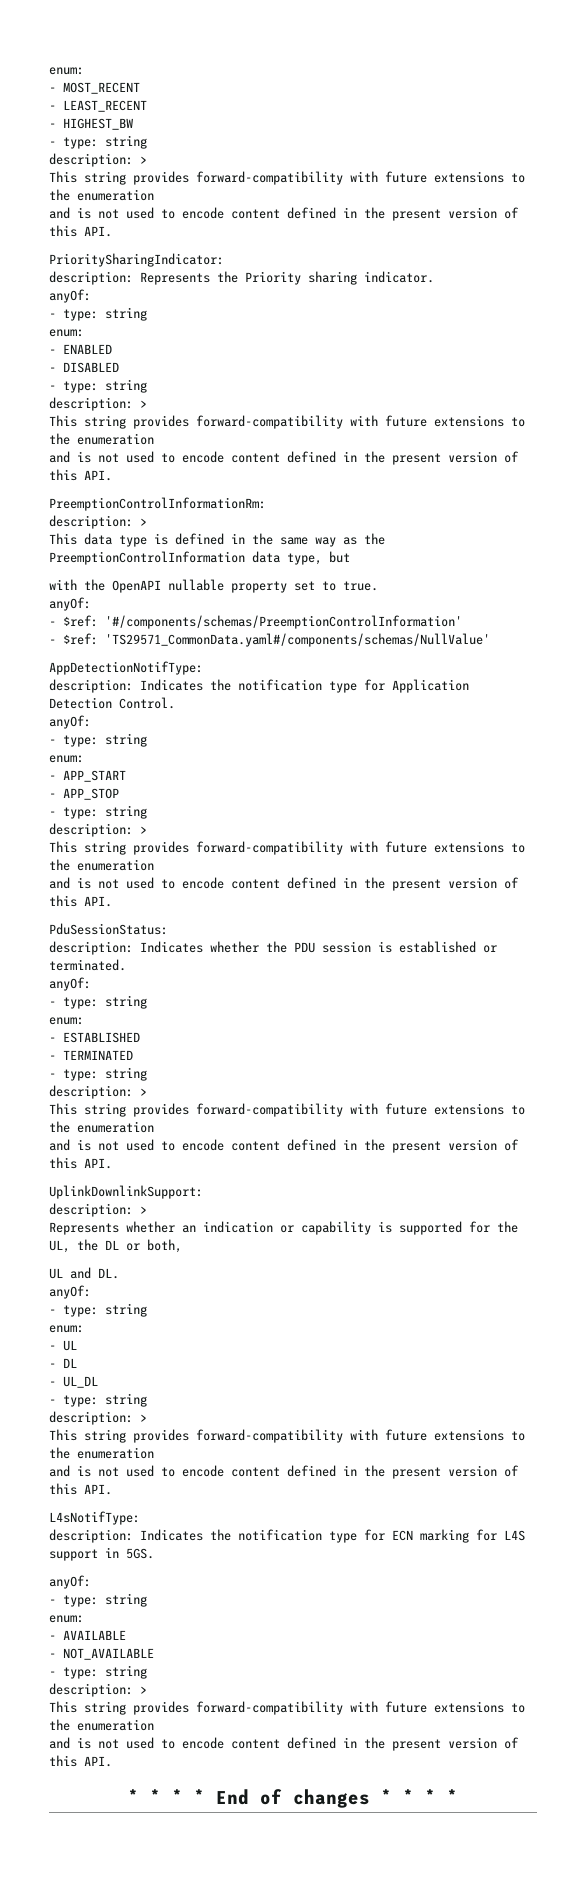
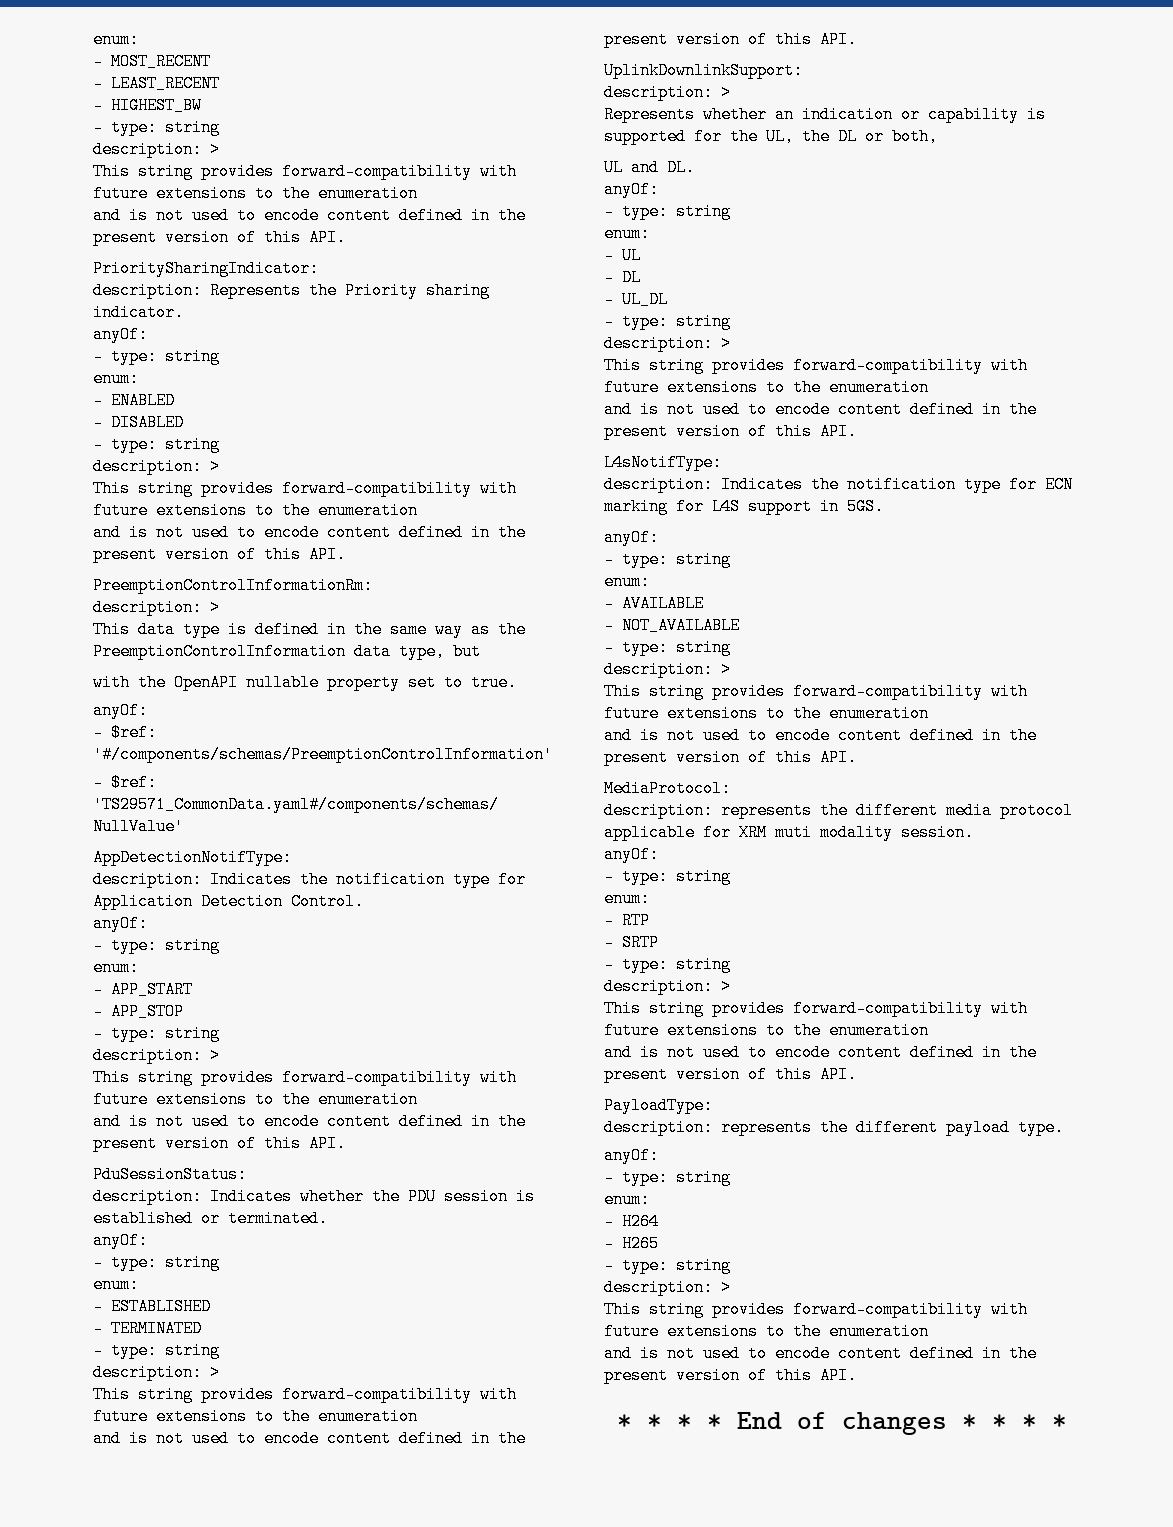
(112, 1761) none -> [604,780,731,797] [604,802,1073,819] [604,824,974,841] [604,846,659,863] [604,868,731,885] [604,890,650,907] [604,912,650,929] [604,934,659,951] [604,956,731,973] [604,978,731,995] [604,1000,1028,1017] [604,1022,929,1039] [604,1044,1037,1061] [604,1066,857,1083] [604,1097,713,1114] [604,1119,1064,1136] [604,1147,659,1164] [604,1169,731,1186] [604,1191,650,1208] [604,1213,659,1230] [604,1235,659,1252] [604,1257,731,1274] [604,1279,731,1296] [604,1301,1028,1318] [604,1323,929,1340] [604,1345,1037,1362] [604,1367,857,1384] // MediaProtocol: // description: represents the different media protocol applicable for XRM muti modality session. // anyOf: // - type: string // enum: // - RTP // - SRTP // - type: string // description: > // This string provides forward-compatibility with future extensions to the enumeration // and is not used to encode content defined in the present version of this API. // PayloadType: // description: represents the different payload type. // anyOf: // - type: string // enum: // - H264 // - H265 // - type: string // description: > // This string provides forward-compatibility with future extensions to the enumeration // and is not used to encode content defined in the present version of this API.

